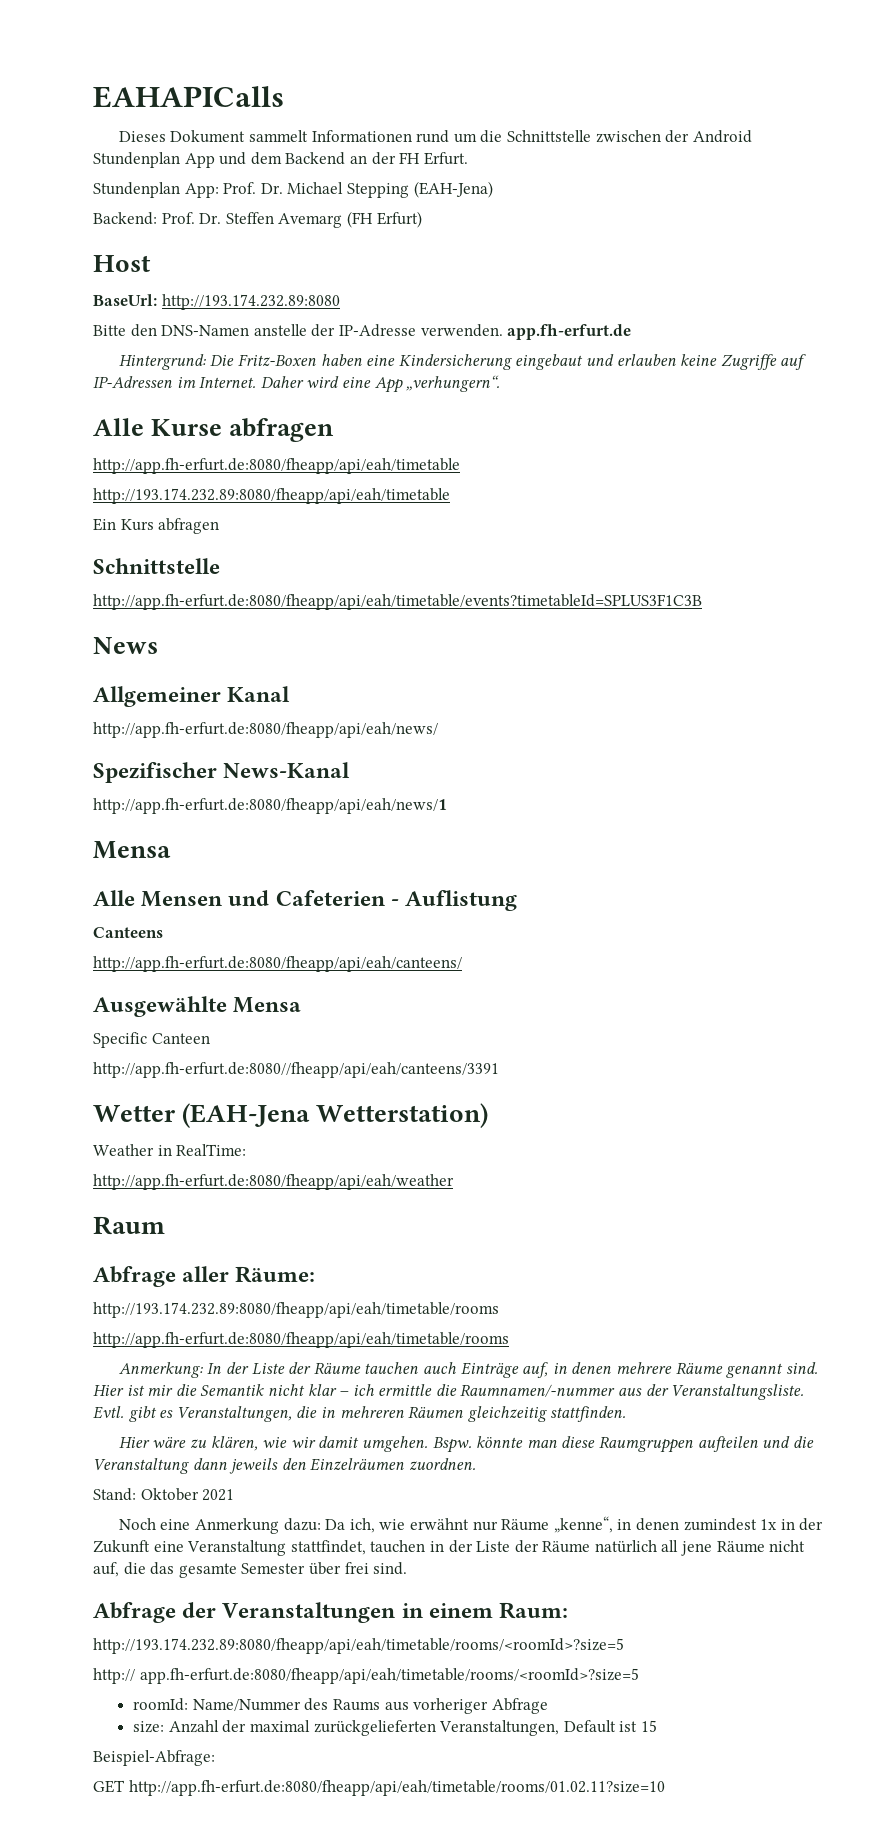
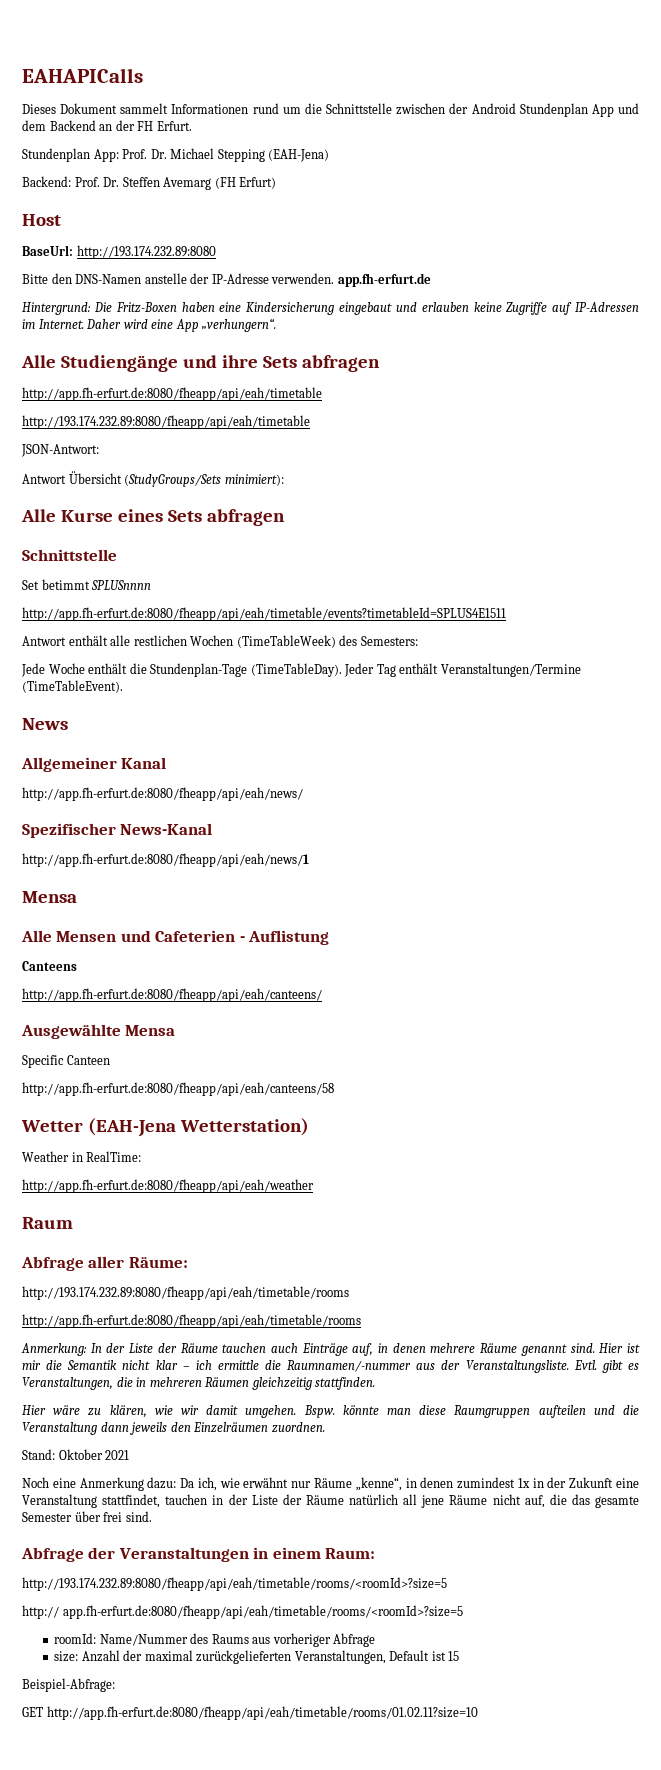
[151,419,223,436] Kurse -> [60,355,297,372] Studiengänge und ihre Sets
[93,518,220,534] [93,558,220,574] [93,594,702,610] Ein Kurs abfragen // Schnittstelle // http://app.fh-erfurt.de:8080/fheapp/api/eah/timetable/events?timetableId=SPLUS3F1C3B -> [21,444,99,457] [22,471,284,487] [21,509,285,526] [22,549,117,561] [22,579,152,590] [22,607,506,621] [22,635,418,648] [21,663,581,677] [22,680,123,693] JSON-Antwort: // Antwort Übersicht (StudyGroups/Sets minimiert): // Alle Kurse eines Sets abfragen // Schnittstelle // Set betimmt SPLUSnnnn // http://app.fh-erfurt.de:8080/fheapp/api/eah/timetable/events?timetableId=SPLUS4E1511 // Antwort enthält alle restlichen Wochen (TimeTableWeek) des Semesters: // Jede Woche enthält die Stundenplan-Tage (TimeTableDay). Jeder Tag enthält Veranstaltungen/Termine (TimeTableEvent).
[93,1062,499,1078] http://app.fh-erfurt.de:8080//fheapp/api/eah/canteens/3391 -> [22,1082,334,1096] http://app.fh-erfurt.de:8080/fheapp/api/eah/canteens/58

